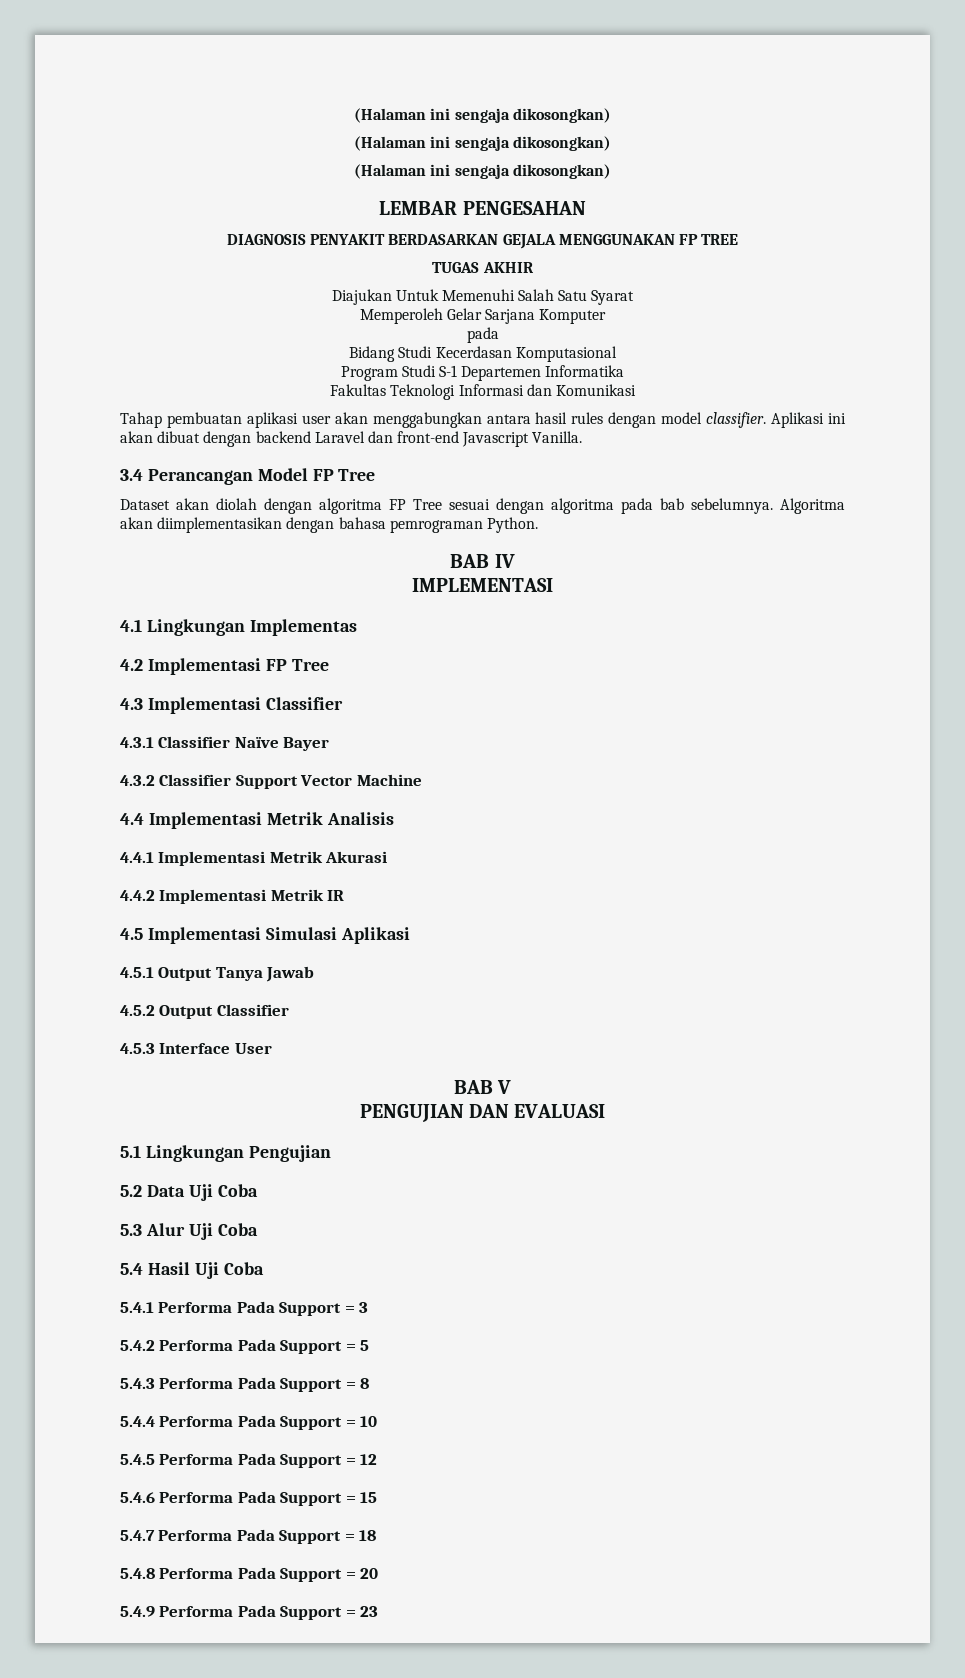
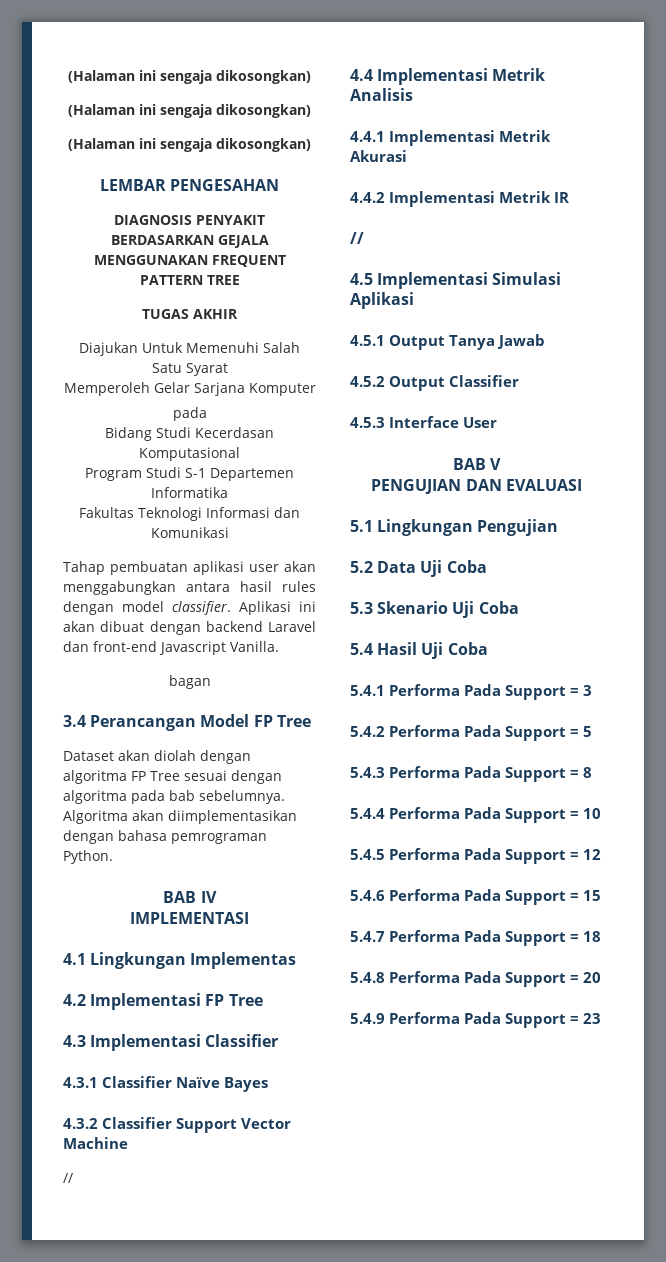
[678,234,698,245] FP -> [211,255,286,267] [139,275,203,285] FREQUENT PATTERN
(583, 437) none -> [168,675,211,689] // bagan
[283,737,330,751] Bayer -> [224,1077,268,1092] Bayes
(422, 780) none -> [63,1173,73,1183] // //
(345, 895) none -> [350,232,364,244] // //
[145,1223,185,1236] Alur -> [377,601,449,614] Skenario

